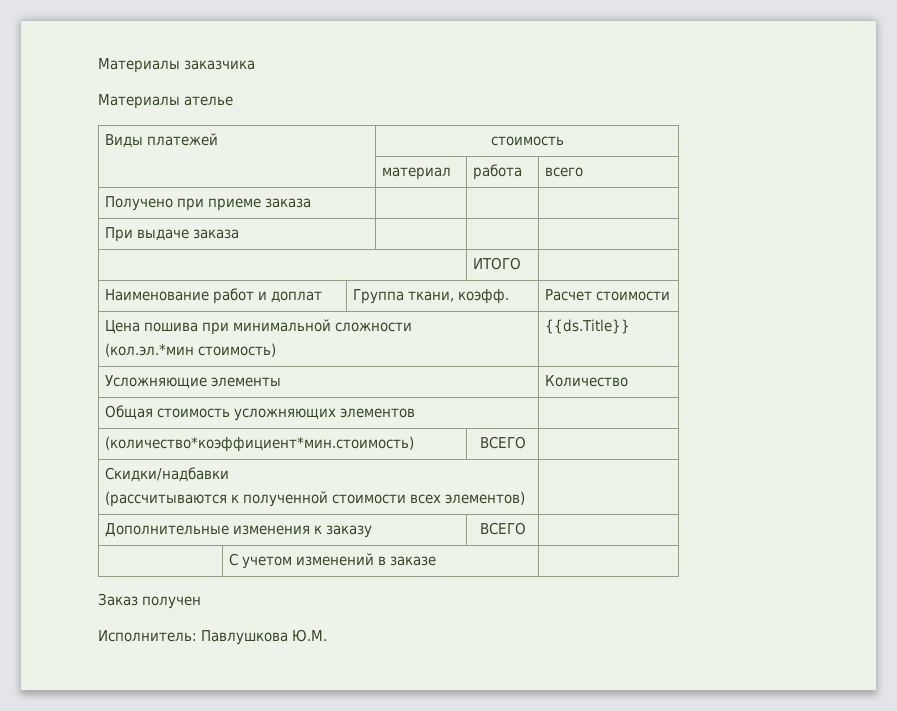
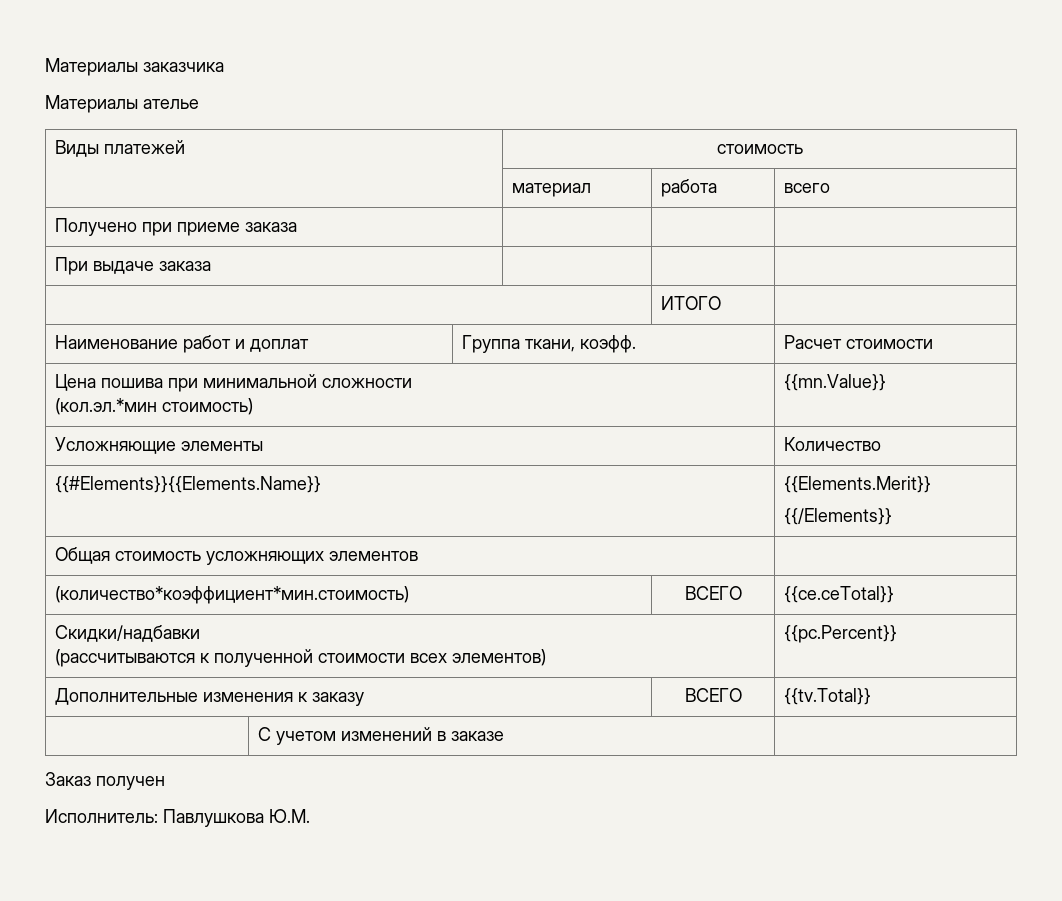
[544,319,630,334] {{ds.Title}} -> [784,374,887,391] {{mn.Value}}
(628, 381) none -> [55,476,322,493] [784,476,932,493] [784,508,893,525] // {{#Elements}}{{Elements.Name}} | {{Elements.Merit}} // {{/Elements}}
(526, 442) none -> [784,586,895,603] {{ce.ceTotal}}
(525, 498) none -> [784,625,898,643] {{pc.Percent}}
(526, 528) none -> [784,688,872,705] {{tv.Total}}

